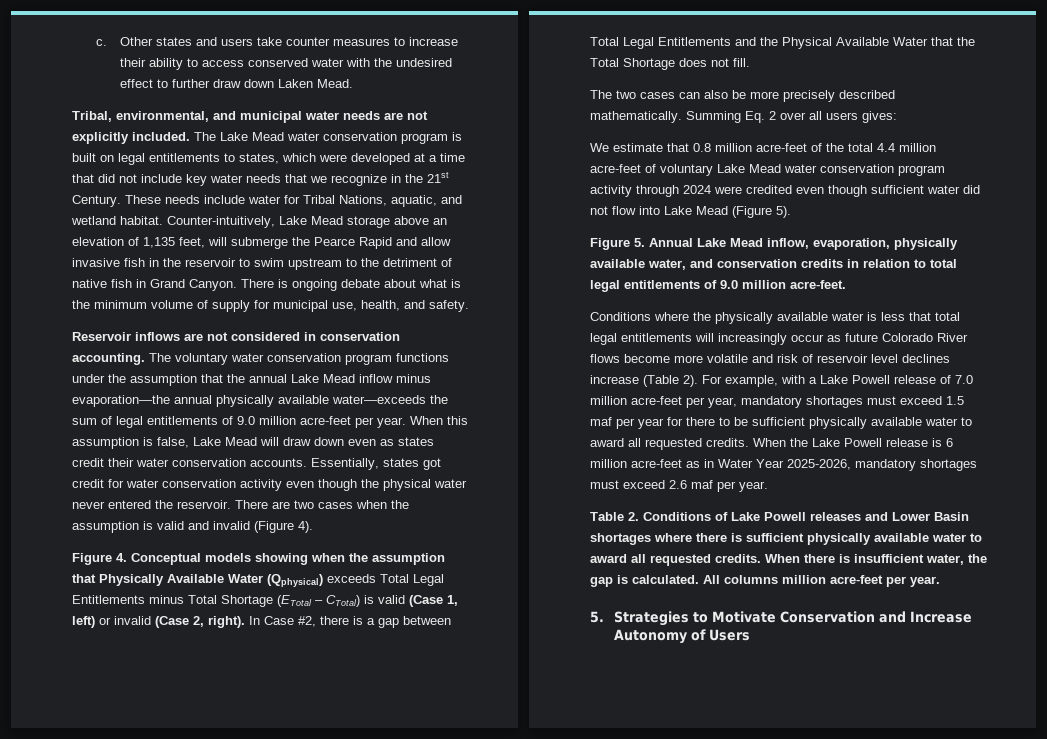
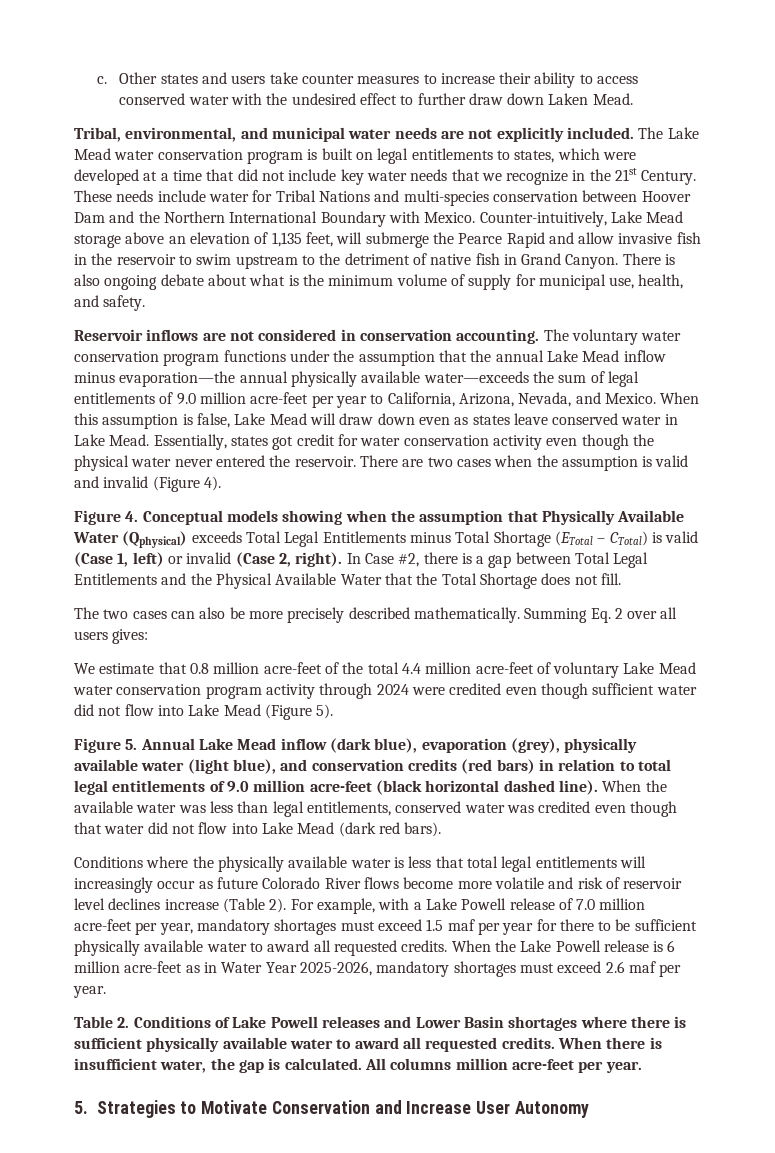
[339,195,462,207] [71,216,163,225] Nations, aquatic, and wetland habitat. -> [318,190,691,206] [74,211,476,227] Nations and multi-species conservation between Hoover Dam and the Northern International Boundary with Mexico.
(288, 283) none -> [74,274,100,286] also
[377,417,406,428] year. -> [335,392,656,408] year to California, Arizona, Nevada, and Mexico.
[72,458,307,467] credit their water conservation accounts. -> [513,413,678,425] [74,434,150,446] leave conserved water in Lake Mead.
[767,238,958,250] [590,259,686,270] inflow, evaporation, physically available water, -> [280,738,638,753] [74,759,276,774] inflow (dark blue), evaporation (grey), physically available water (light blue),
(843, 263) none -> [461,759,535,774] (red bars)
[790,280,846,289] acre-feet. -> [309,780,667,795] [74,801,677,817] [74,822,442,837] acre-feet (black horizontal dashed line). When the available water was less than legal entitlements, conserved water was credited even though that water did not flow into Lake Mead (dark red bars).
[614,629,751,644] Autonomy of Users -> [475,1101,589,1118] User Autonomy

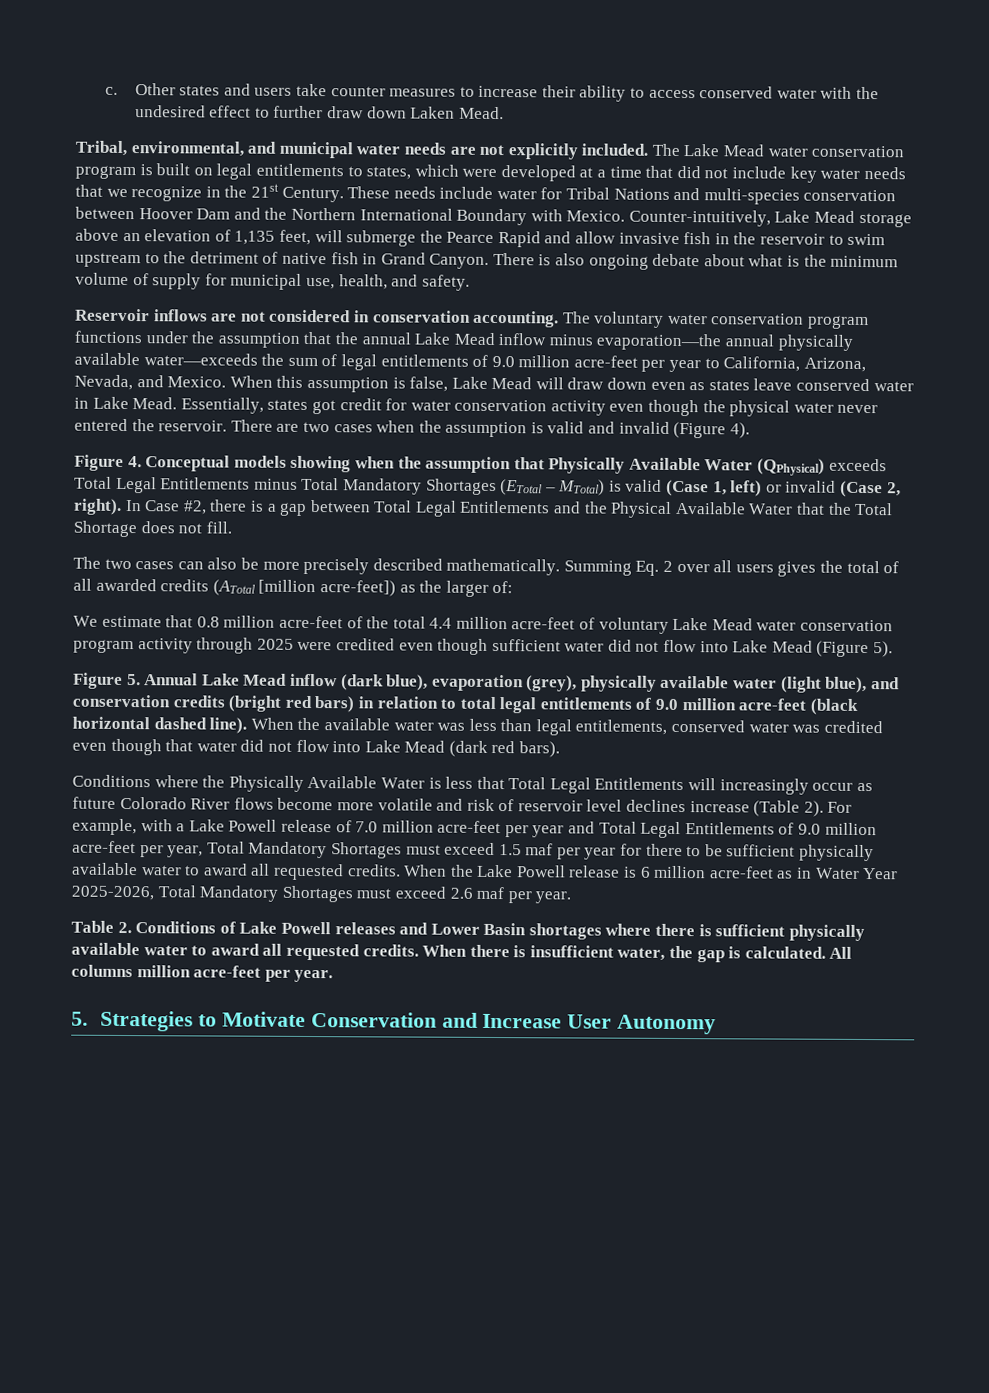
[122,531,188,548] (Qphysical) -> [757,458,826,476] (QPhysical)
[493,531,551,547] Shortage -> [342,478,497,496] Mandatory Shortages
[609,531,648,546] CTotal) -> [558,479,606,496] MTotal)
[112,629,149,644] gives: -> [777,560,900,577] [73,578,514,597] gives the total of all awarded credits (ATotal [million acre-feet]) as the larger of:
[376,684,409,695] 2024 -> [256,638,294,650] 2025
[461,759,493,774] (red -> [228,695,312,712] (bright red
[217,856,617,872] physically available water is less that total legal entitlements -> [228,775,685,794] Physically Available Water is less that Total Legal Entitlements
[159,919,337,935] year, mandatory shortages -> [532,821,877,839] [72,840,402,859] year and Total Legal Entitlements of 9.0 million acre-feet per year, Total Mandatory Shortages
[376,961,516,977] mandatory shortages -> [157,885,353,903] Total Mandatory Shortages

